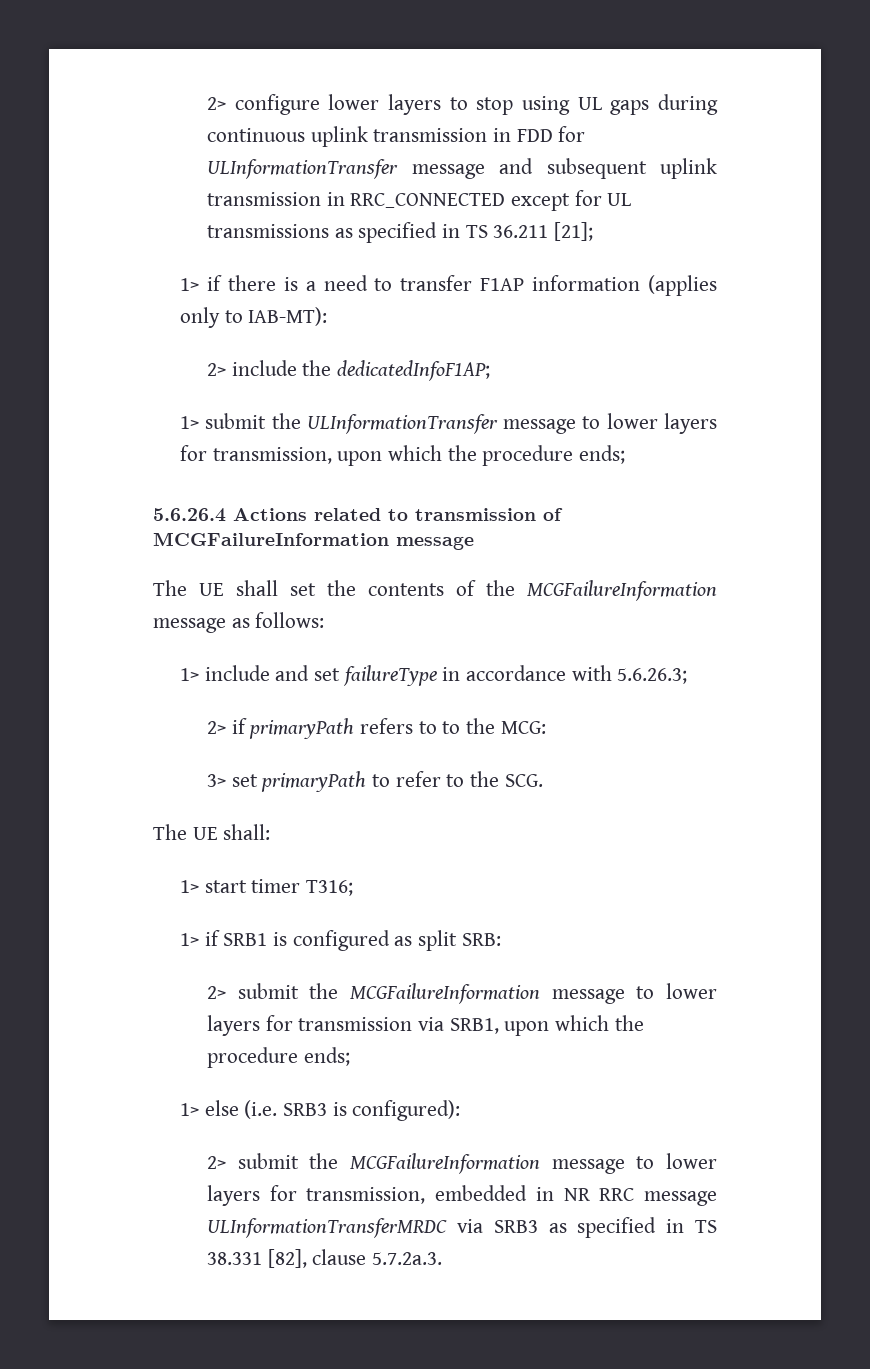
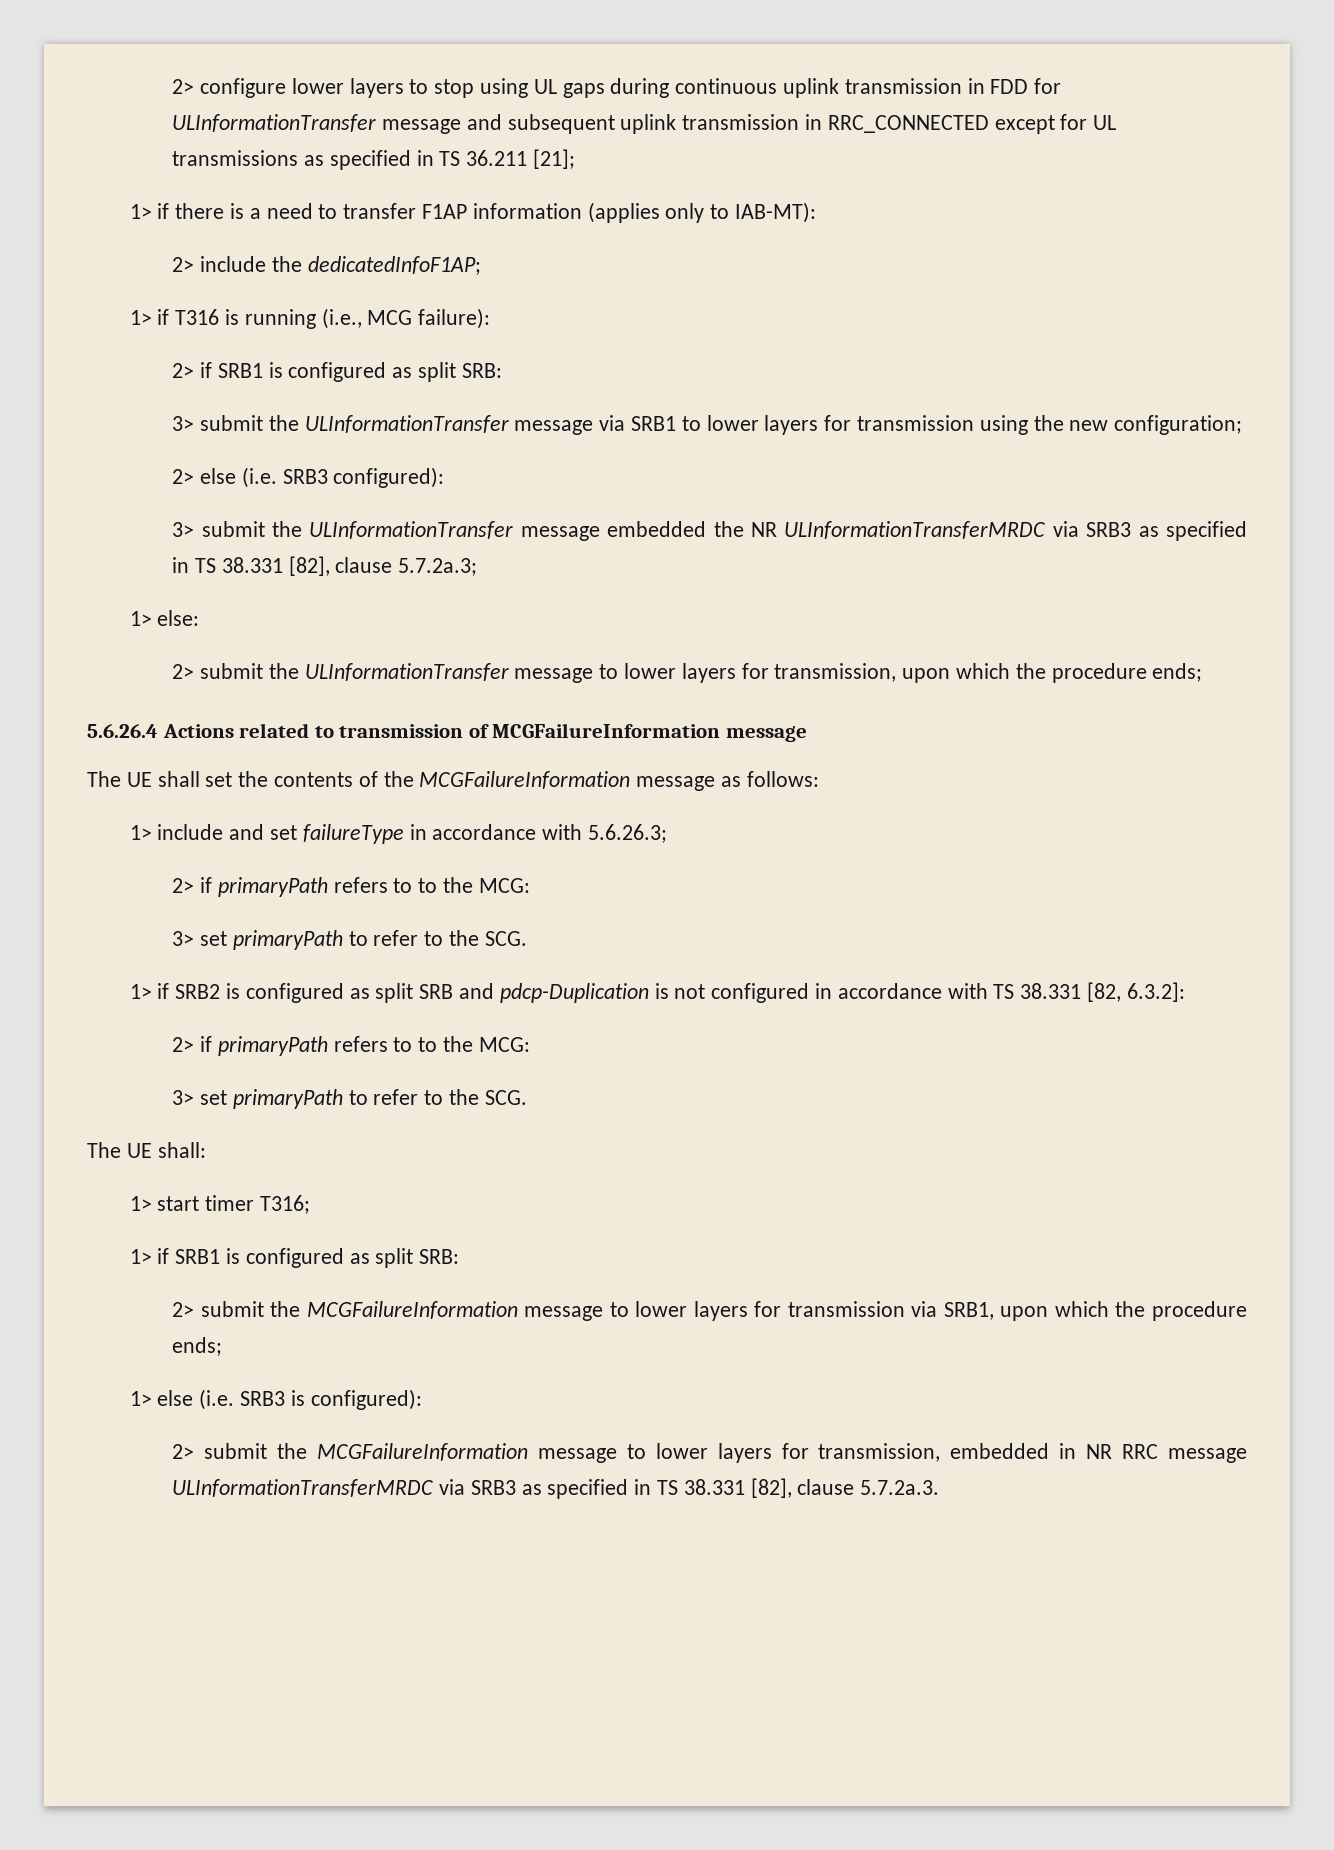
(200, 422) none -> [157,308,491,329] [172,362,502,382] [172,415,1243,435] [172,467,445,488] [172,521,1247,541] [172,556,478,576] [129,610,200,626] [172,664,195,679] if T316 is running (i.e., MCG failure): // 2> if SRB1 is configured as split SRB: // 3> submit the ULInformationTransfer message via SRB1 to lower layers for transmission using the new configuration; // 2> else (i.e. SRB3 configured): // 3> submit the ULInformationTransfer message embedded the NR ULInformationTransferMRDC via SRB3 as specified in TS 38.331 [82], clause 5.7.2a.3; // 1> else: // 2>
(543, 780) none -> [129,982,1185,1003] [172,1036,530,1056] [172,1089,527,1109] // 1> if SRB2 is configured as split SRB and pdcp-Duplication is not configured in accordance with TS 38.331 [82, 6.3.2]: // 2> if primaryPath refers to to the MCG: // 3> set primaryPath to refer to the SCG.

